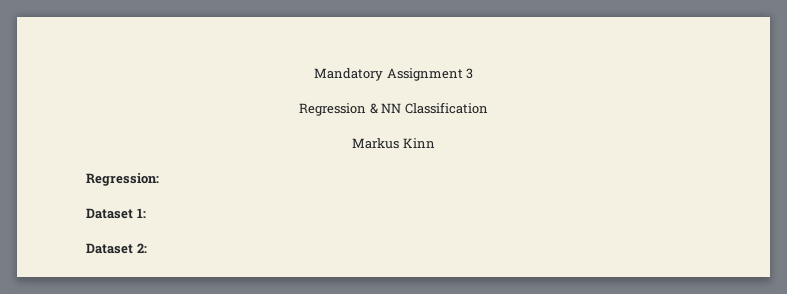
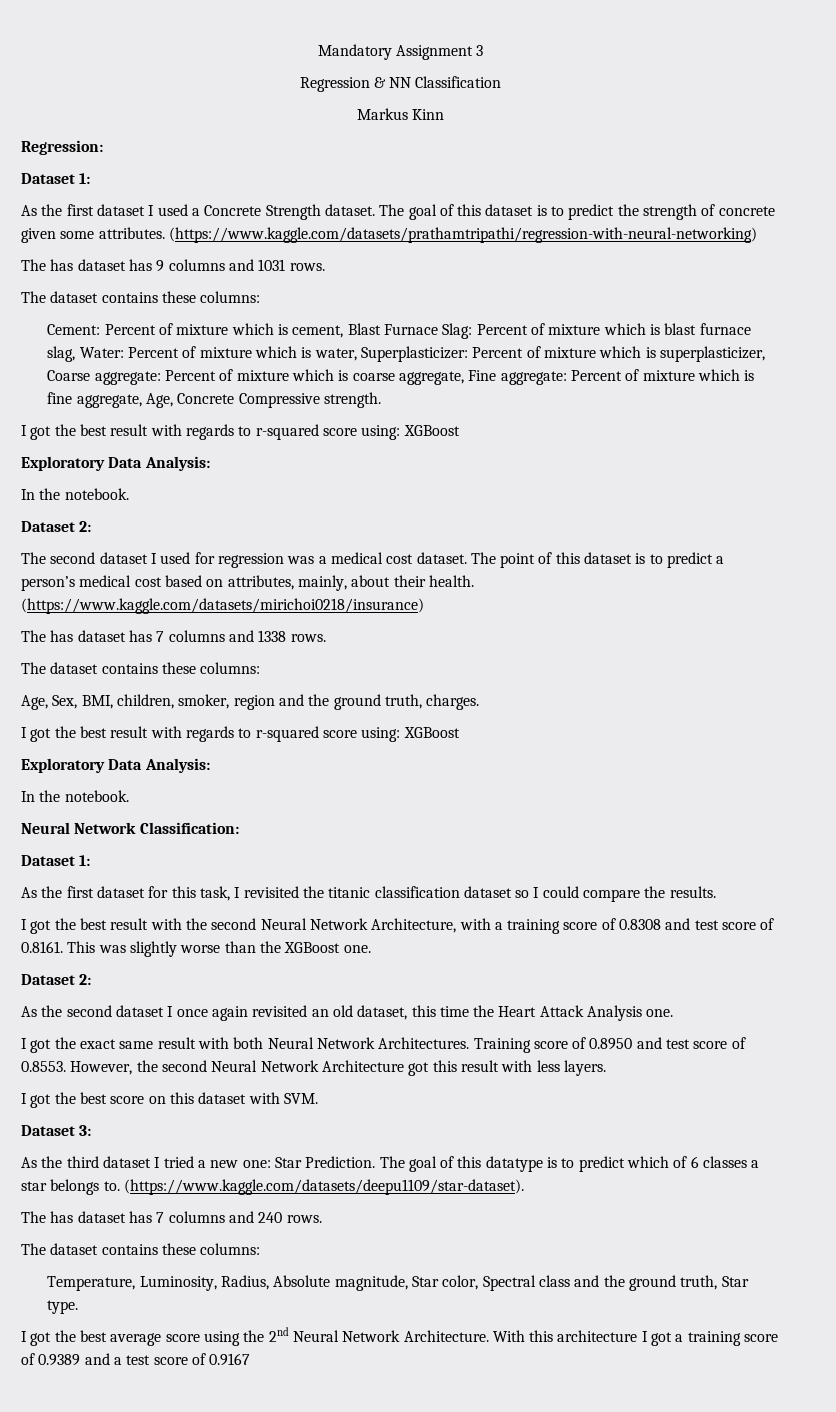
[86,243,147,254] Dataset 2: -> [21,204,775,220] [21,227,757,243] [21,259,325,272] [21,291,261,303] [47,323,751,339] [47,346,765,362] [47,369,755,385] [47,392,382,408] [21,424,460,440] [21,456,210,471] [21,488,129,500] [21,521,92,532] [21,552,725,568] [21,575,474,591] [21,598,424,614] [21,630,326,642] [21,662,261,674] [21,694,480,710] [21,726,460,742] [21,758,210,773] [21,790,129,802] [21,822,239,834] [21,855,91,866] [21,886,716,902] [21,918,775,934] [21,941,371,957] [21,974,92,985] [21,1005,674,1021] [21,1037,746,1053] [21,1060,606,1076] [21,1092,318,1108] [21,1125,92,1136] [21,1156,760,1172] [21,1179,524,1195] [21,1211,322,1223] [21,1243,261,1255] [47,1275,749,1291] [47,1300,79,1314] [21,1327,779,1346] [21,1353,251,1366] As the first dataset I used a Concrete Strength dataset. The goal of this dataset is to predict the strength of concrete given some attributes. (https://www.kaggle.com/datasets/prathamtripathi/regression-with-neural-networking) // The has dataset has 9 columns and 1031 rows. // The dataset contains these columns: // Cement: Percent of mixture which is cement, Blast Furnace Slag: Percent of mixture which is blast furnace slag, Water: Percent of mixture which is water, Superplasticizer: Percent of mixture which is superplasticizer, Coarse aggregate: Percent of mixture which is coarse aggregate, Fine aggregate: Percent of mixture which is fine aggregate, Age, Concrete Compressive strength. // I got the best result with regards to r-squared score using: XGBoost // Exploratory Data Analysis: // In the notebook. // Dataset 2: // The second dataset I used for regression was a medical cost dataset. The point of this dataset is to predict a person’s medical cost based on attributes, mainly, about their health. (https://www.kaggle.com/datasets/mirichoi0218/insurance) // The has dataset has 7 columns and 1338 rows. // The dataset contains these columns: // Age, Sex, BMI, children, smoker, region and the ground truth, charges. // I got the best result with regards to r-squared score using: XGBoost // Exploratory Data Analysis: // In the notebook. // Neural Network Classification: // Dataset 1: // As the first dataset for this task, I revisited the titanic classification dataset so I could compare the results. // I got the best result with the second Neural Network Architecture, with a training score of 0.8308 and test score of 0.8161. This was slightly worse than the XGBoost one. // Dataset 2: // As the second dataset I once again revisited an old dataset, this time the Heart Attack Analysis one. // I got the exact same result with both Neural Network Architectures. Training score of 0.8950 and test score of 0.8553. However, the second Neural Network Architecture got this result with less layers. // I got the best score on this dataset with SVM. // Dataset 3: // As the third dataset I tried a new one: Star Prediction. The goal of this datatype is to predict which of 6 classes a star belongs to. (https://www.kaggle.com/datasets/deepu1109/star-dataset). // The has dataset has 7 columns and 240 rows. // The dataset contains these columns: // Temperature, Luminosity, Radius, Absolute magnitude, Star color, Spectral class and the ground truth, Star type. // I got the best average score using the 2nd Neural Network Architecture. With this architecture I got a training score of 0.9389 and a test score of 0.9167

